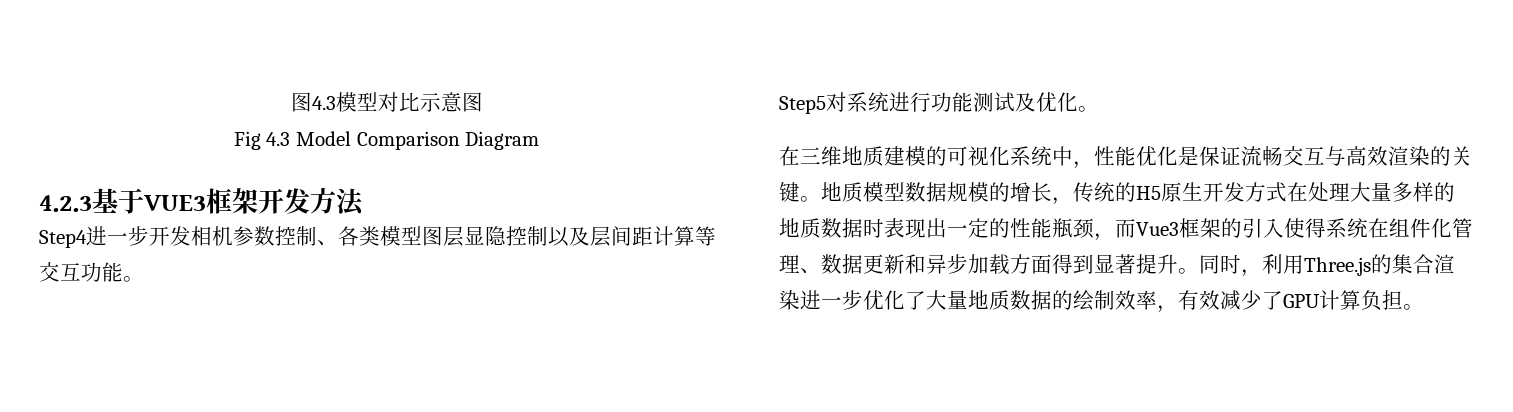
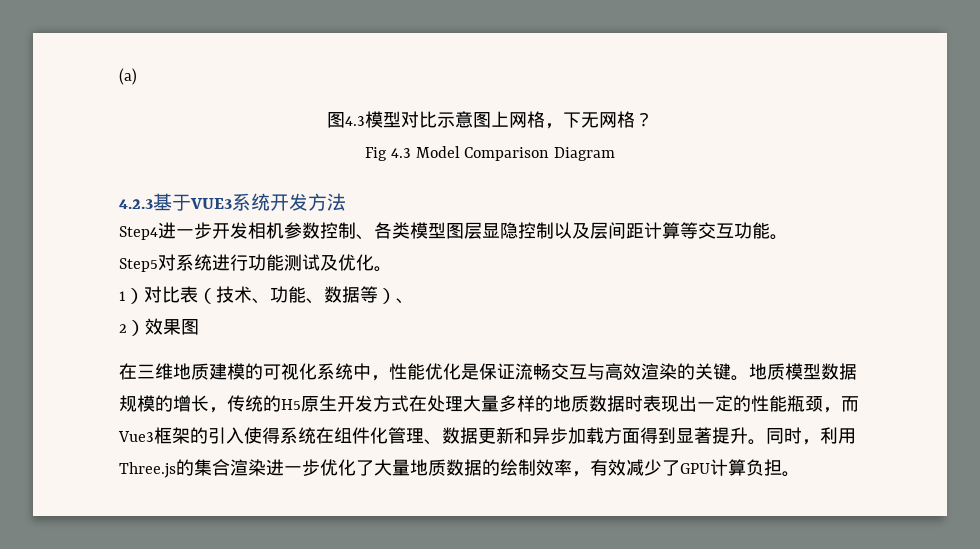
(290, 102) none -> [119,68,137,85] (a) //
(483, 102) none -> [491,111,653,129] 上网格，下无网格？
[206,188,258,214] 框架 -> [232,193,270,211] 系统
(1099, 109) none -> [119,286,414,304] [119,318,199,336] // 1）对比表（技术、功能、数据等）、 // 2）效果图

